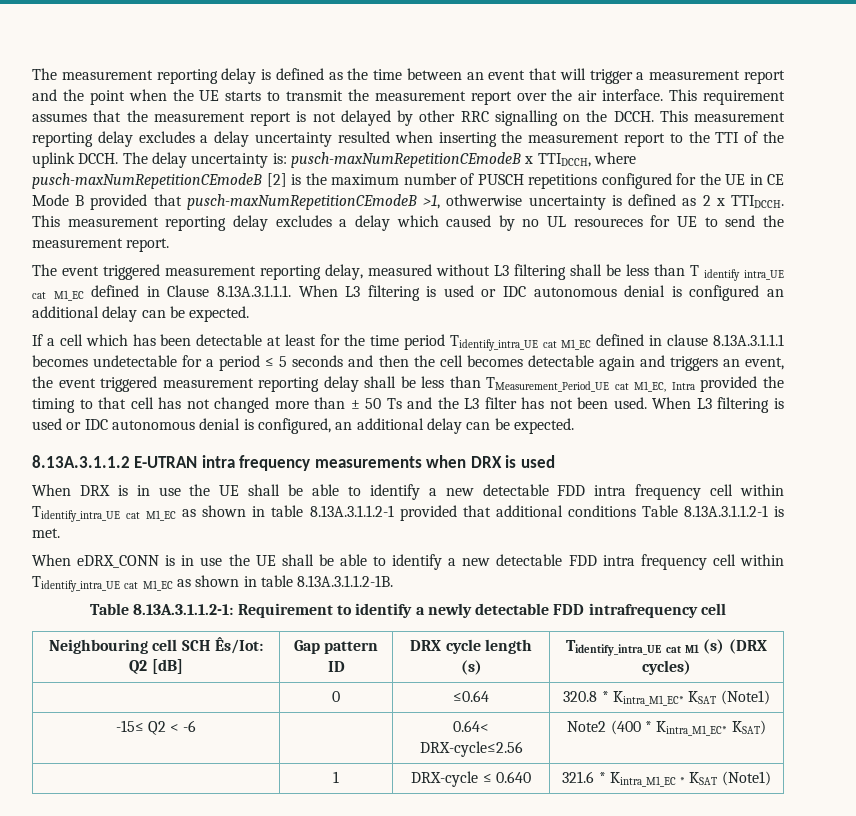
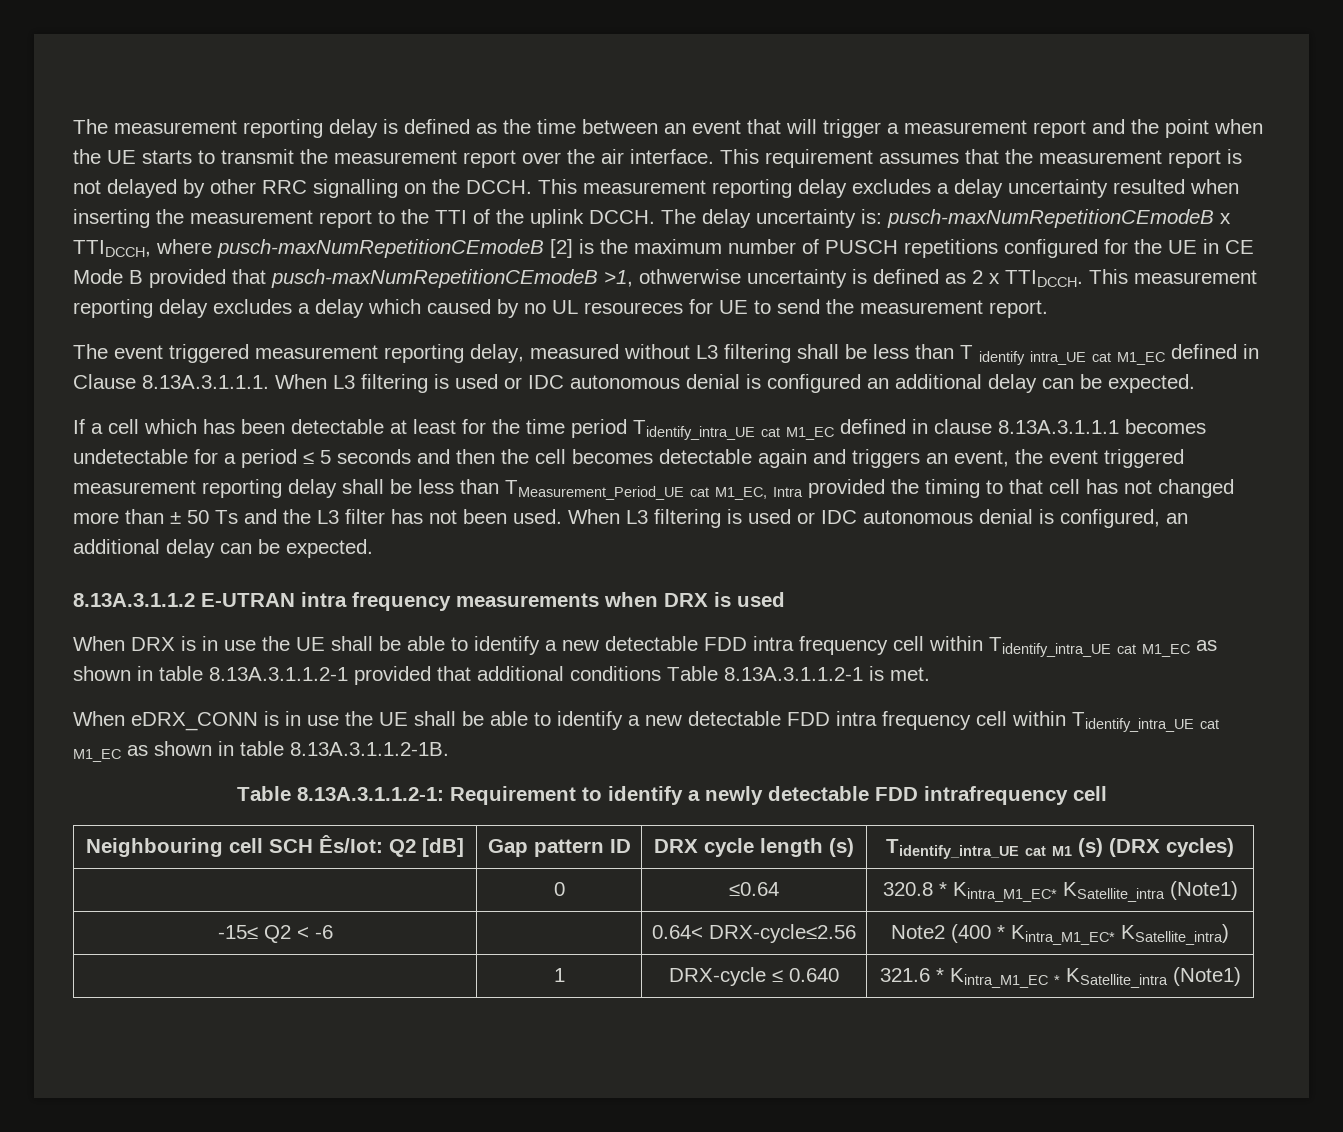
[688,691,717,704] KSAT -> [1062,882,1165,902] KSatellite_intra
[731,720,766,735] KSAT) -> [1121,924,1230,945] KSatellite_intra)
[689,772,718,785] KSAT -> [1065,968,1168,988] KSatellite_intra

